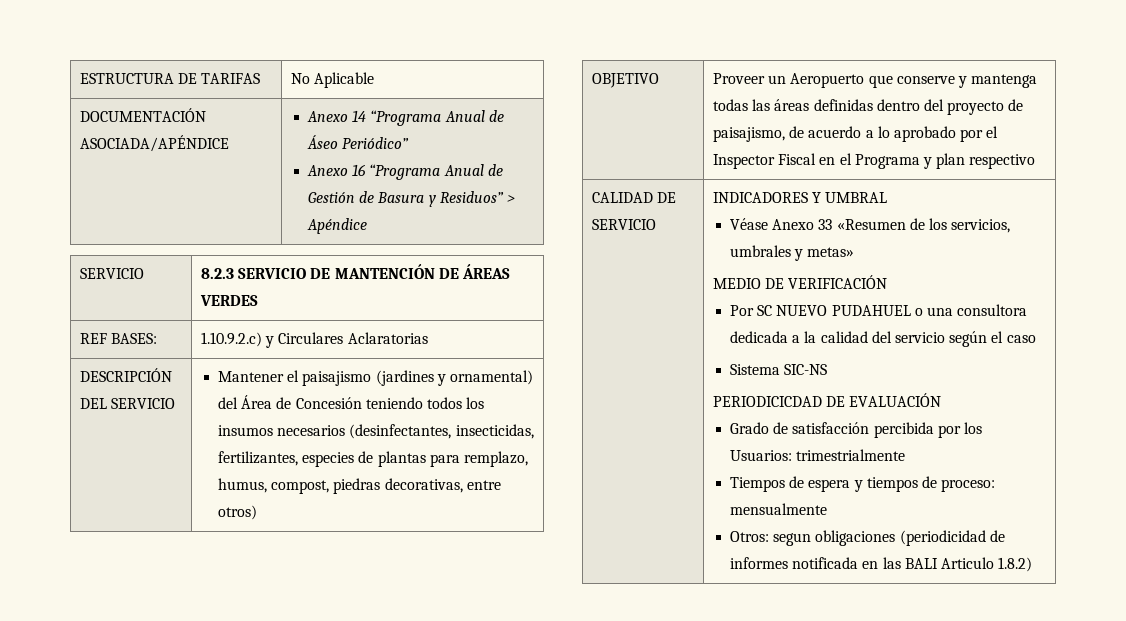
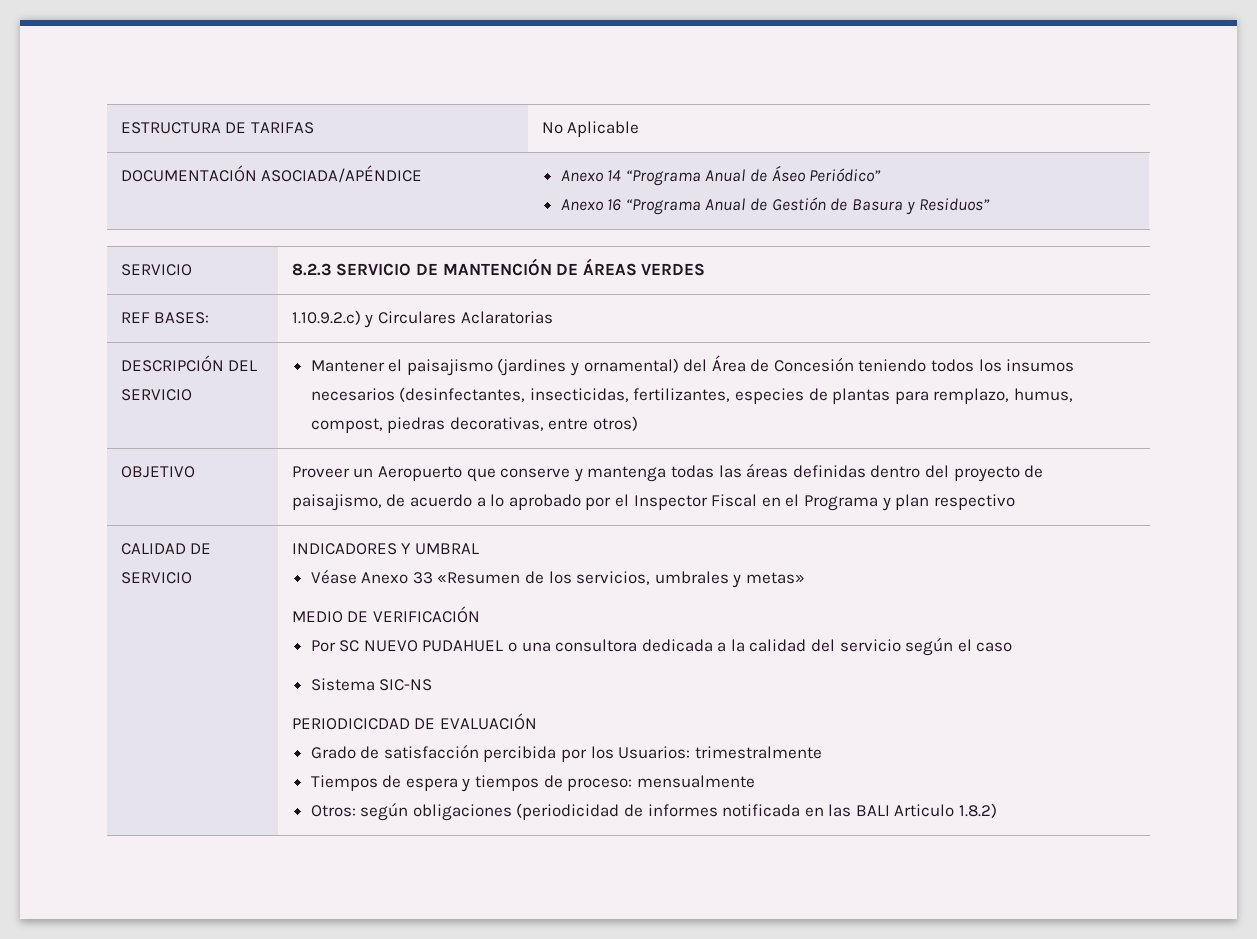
[507,195,516,203] [307,218,368,234] > Apéndice -> (990, 204) none
[796,449,906,461] trimestrialmente -> [694,746,822,759] trimestralmente
[773,533,812,546] segun -> [360,802,409,821] según

